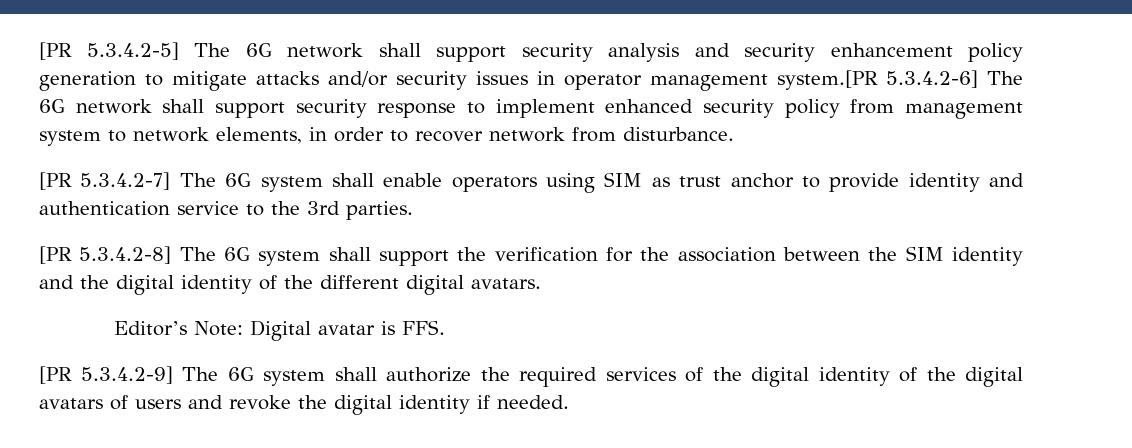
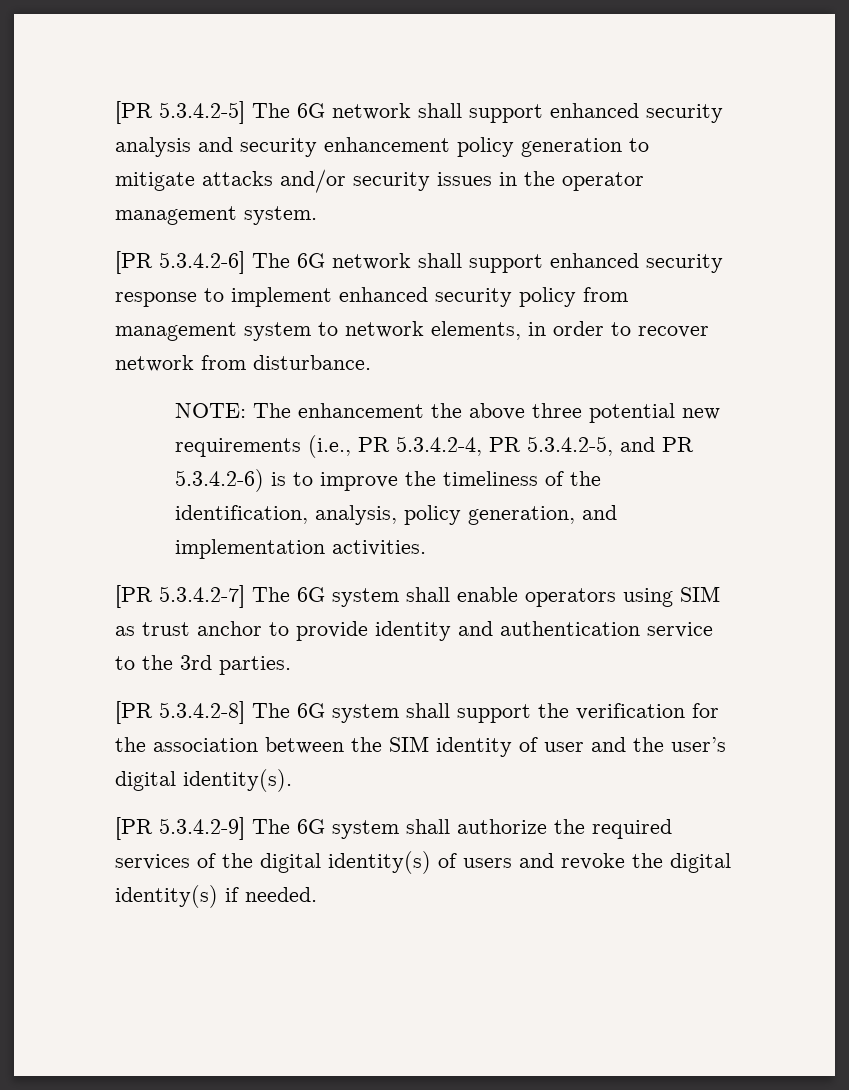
(506, 54) none -> [550,103,639,118] enhanced
(555, 78) none -> [524,171,555,186] the
[777,70,878,90] system.[PR -> [244,206,317,225] [115,251,153,274] system. // [PR
(285, 110) none -> [550,253,639,268] enhanced
(734, 134) none -> [174,403,720,423] [174,435,694,458] [174,469,601,492] [174,505,617,525] [174,539,426,559] // NOTE: The enhancement the above three potential new requirements (i.e., PR 5.3.4.2-4, PR 5.3.4.2-5, and PR 5.3.4.2-6) is to improve the timeliness of the identification, analysis, policy generation, and implementation activities.
[39,275,541,295] [113,320,445,341] and the digital identity of the different digital avatars. // Editor’s Note: Digital avatar is FFS. -> [519,737,726,752] [115,769,292,792] of user and the user’s digital identity(s).
[818,367,1023,387] [39,398,103,409] identity of the digital avatars -> [328,851,431,874] identity(s)
[399,395,470,414] identity -> [115,885,218,908] identity(s)

